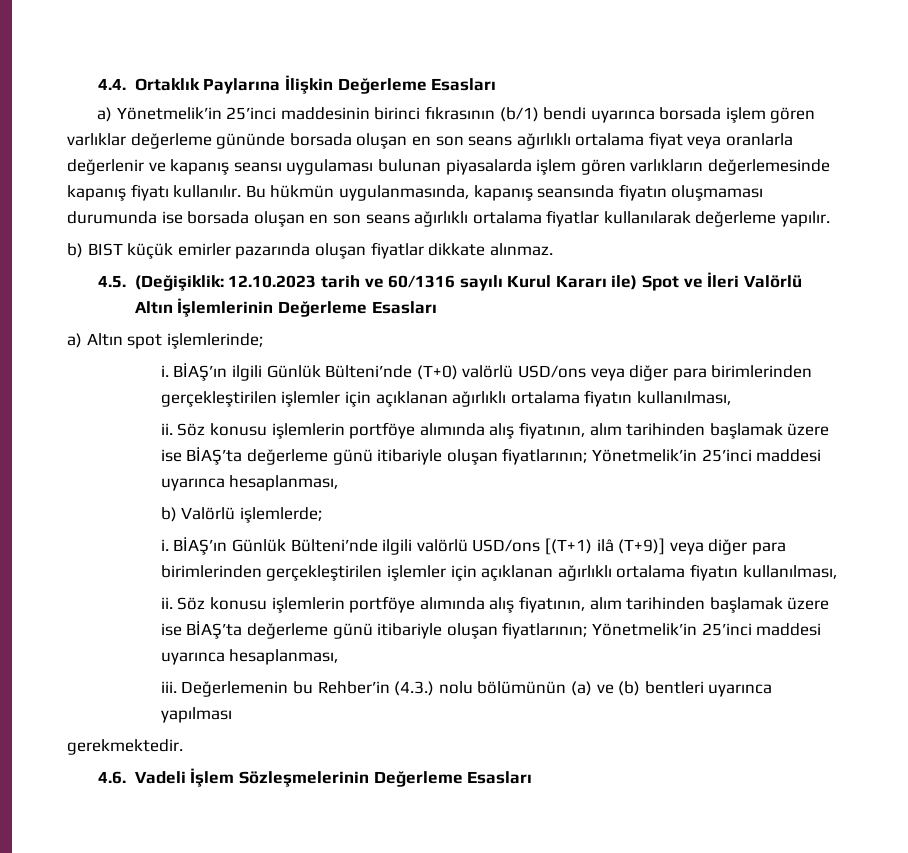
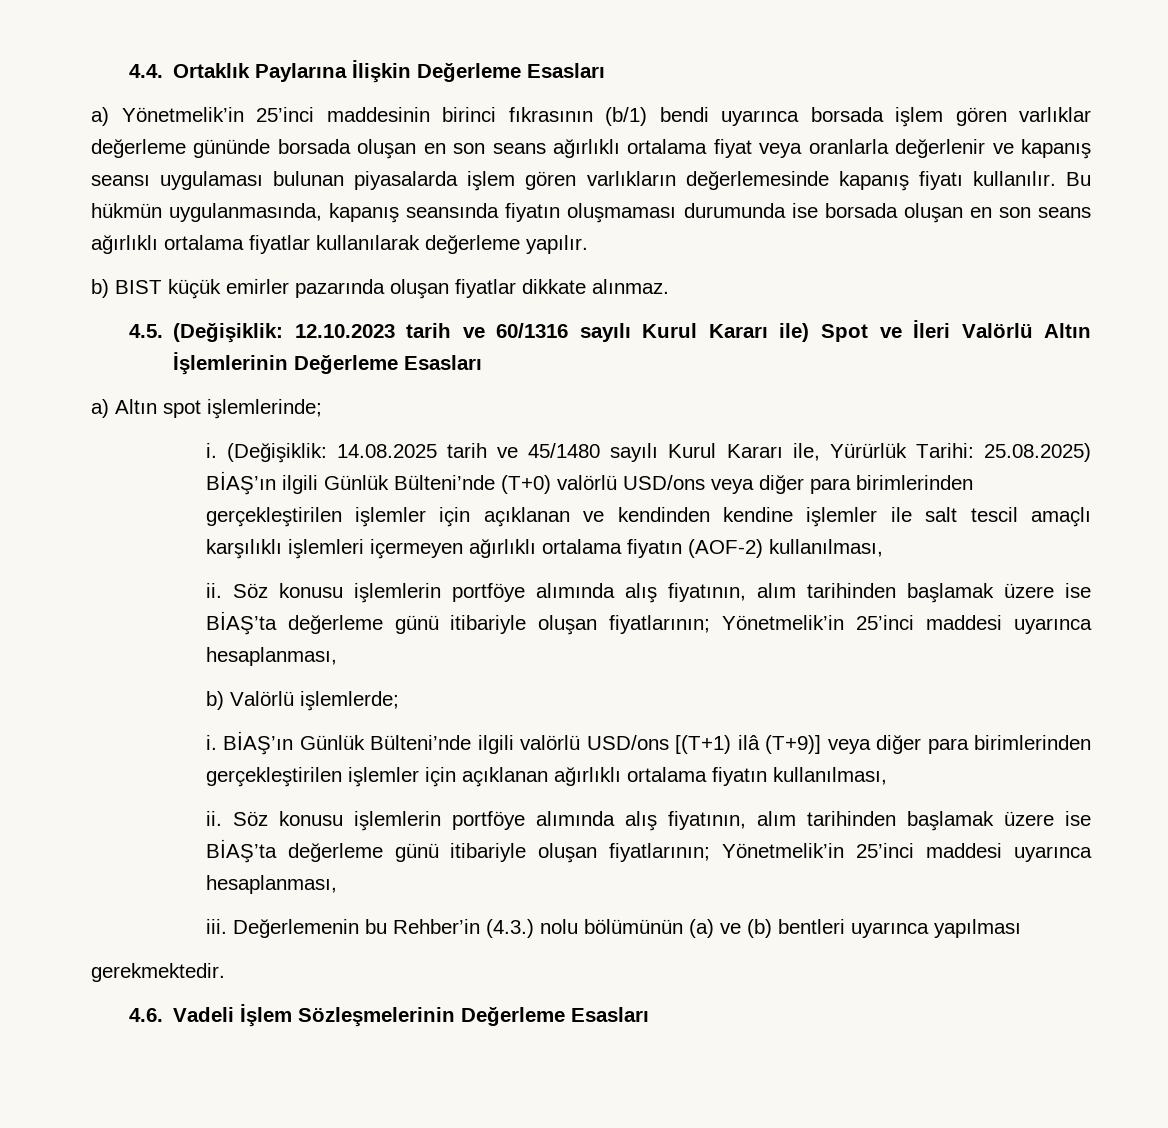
(169, 371) none -> [226,443,1092,463] (Değişiklik: 14.08.2025 tarih ve 45/1480 sayılı Kurul Kararı ile, Yürürlük Tarihi: 25.08.2025)
[452,390,633,407] ağırlıklı ortalama fiyatın -> [583,507,1091,527] [205,539,763,559] ve kendinden kendine işlemler ile salt tescil amaçlı karşılıklı işlemleri içermeyen ağırlıklı ortalama fiyatın (AOF-2)

